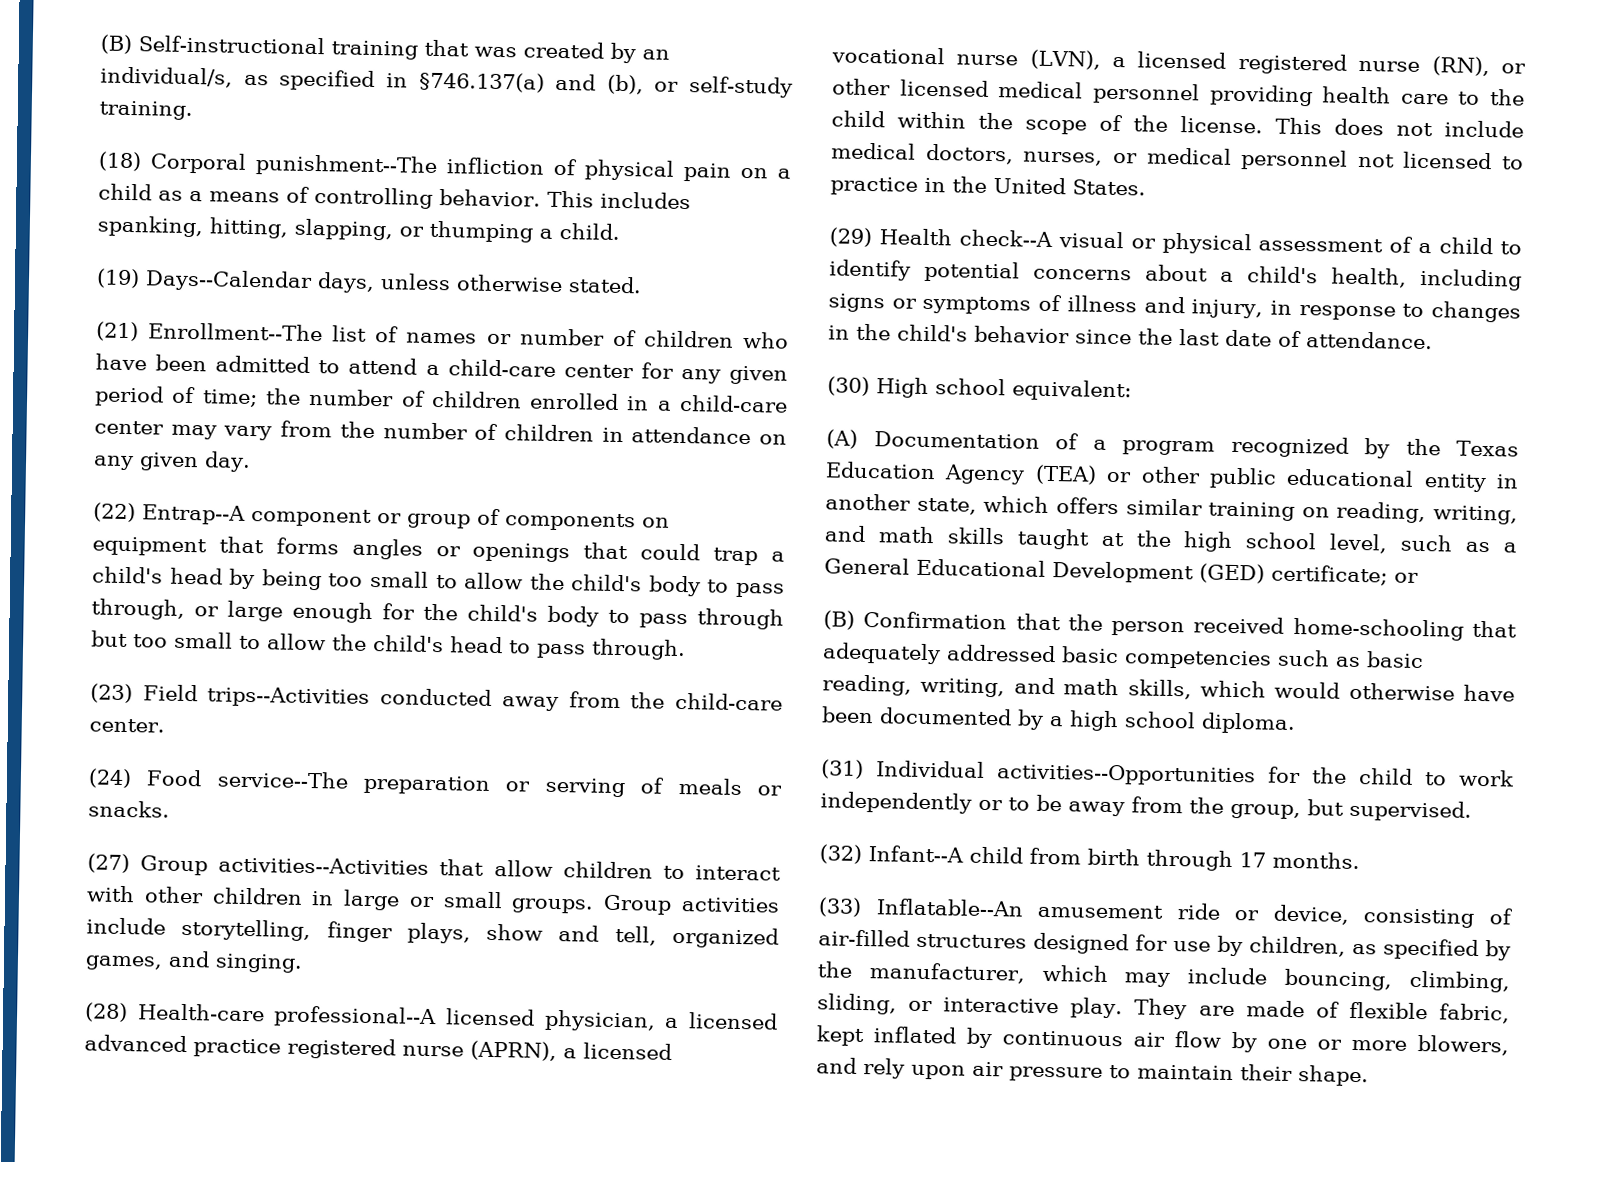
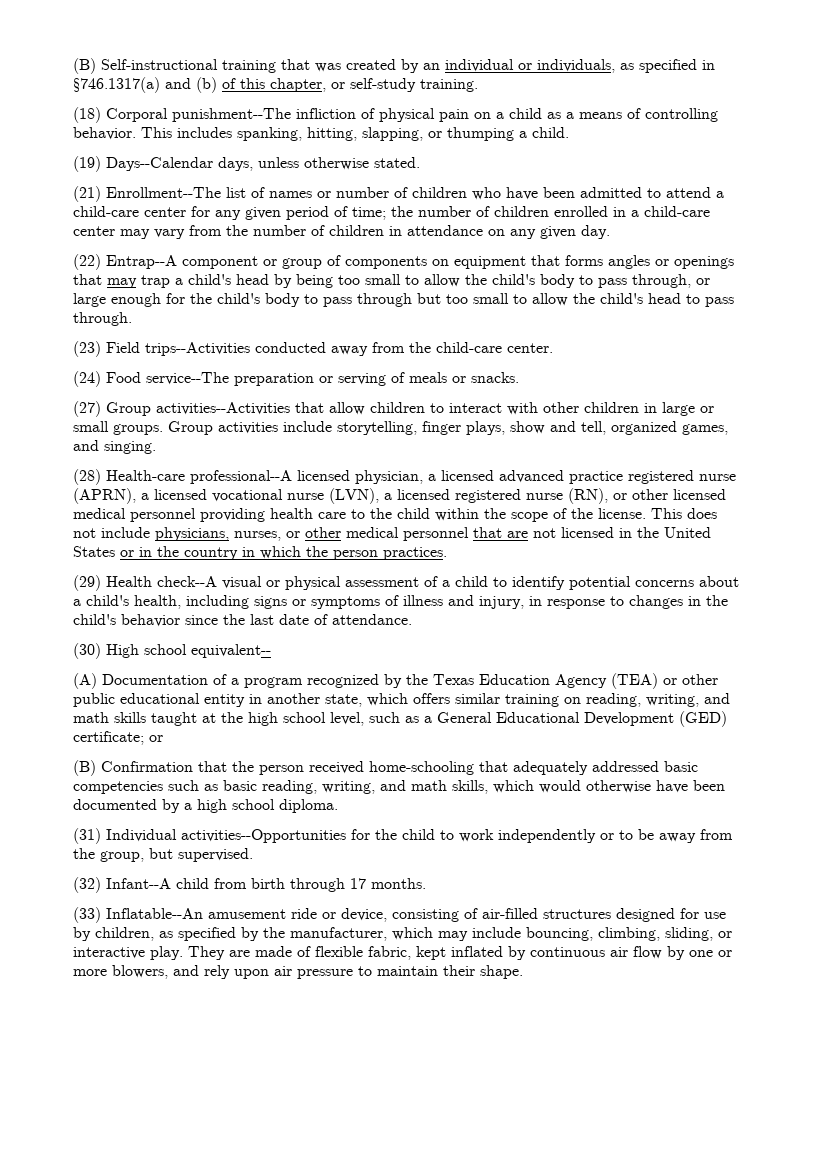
[100,66,644,95] individual/s, as specified in §746.137(a) and (b), -> [445,59,715,73] [73,77,326,93] individual or individuals, as specified in §746.1317(a) and (b) of this chapter,
[640,543,701,561] could -> [107,278,137,288] may
[831,142,1014,165] medical doctors, -> [155,527,229,541] physicians,
[1146,147,1524,171] [830,176,1146,196] medical personnel not licensed to practice in the United States. -> [305,527,711,541] [73,546,447,560] other medical personnel that are not licensed in the United States or in the country in which the person practices.
[1012,379,1132,402] equivalent: -> [191,644,271,658] equivalent--

